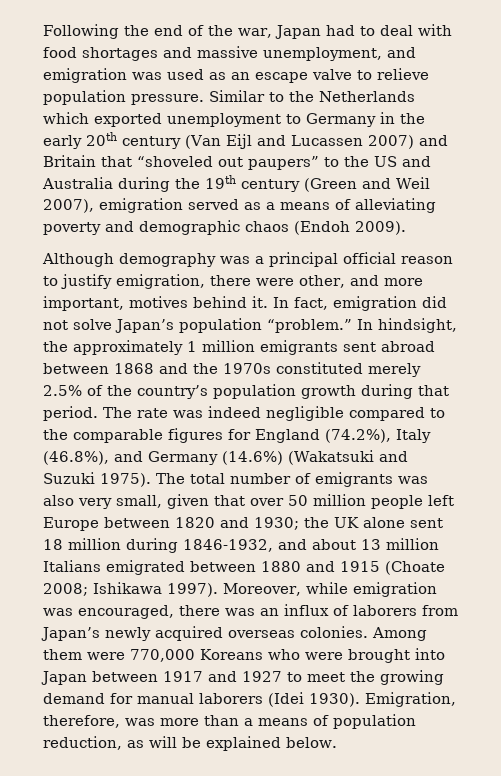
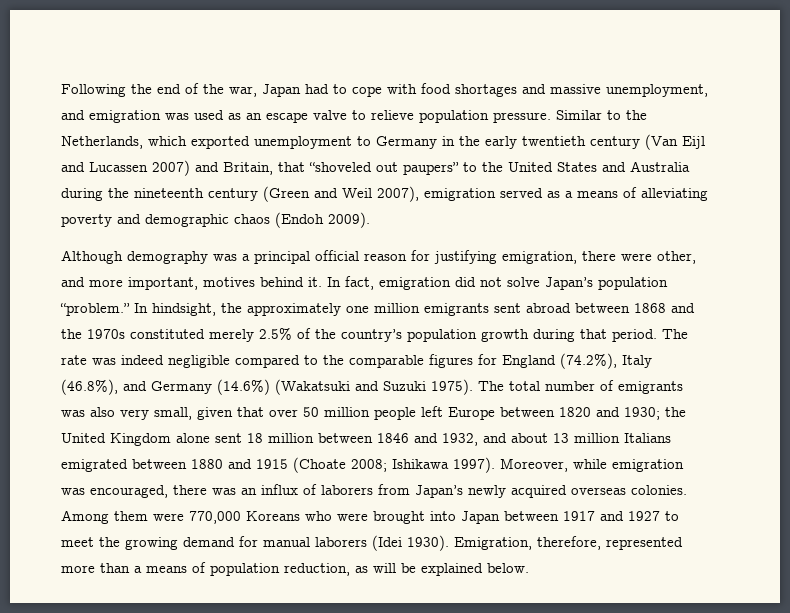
[379,25,413,36] deal -> [352,86,382,97] cope
[319,91,415,102] Netherlands -> [61,136,143,149] Netherlands,
[86,132,117,146] 20th -> [522,136,586,146] twentieth
[43,155,96,167] Britain -> [223,162,273,175] Britain,
[374,156,397,167] US -> [508,162,597,172] United States
[205,175,236,189] 19th -> [134,188,204,198] nineteenth
[43,274,112,289] to justify -> [411,250,497,264] for justifying
[187,341,197,352] 1 -> [346,306,369,313] one
[334,517,359,528] UK -> [61,433,171,446] United Kingdom
[126,538,273,553] during 1846-1932, -> [318,433,478,446] between 1846 and 1932,
[125,718,155,726] was -> [606,537,683,550] represented

